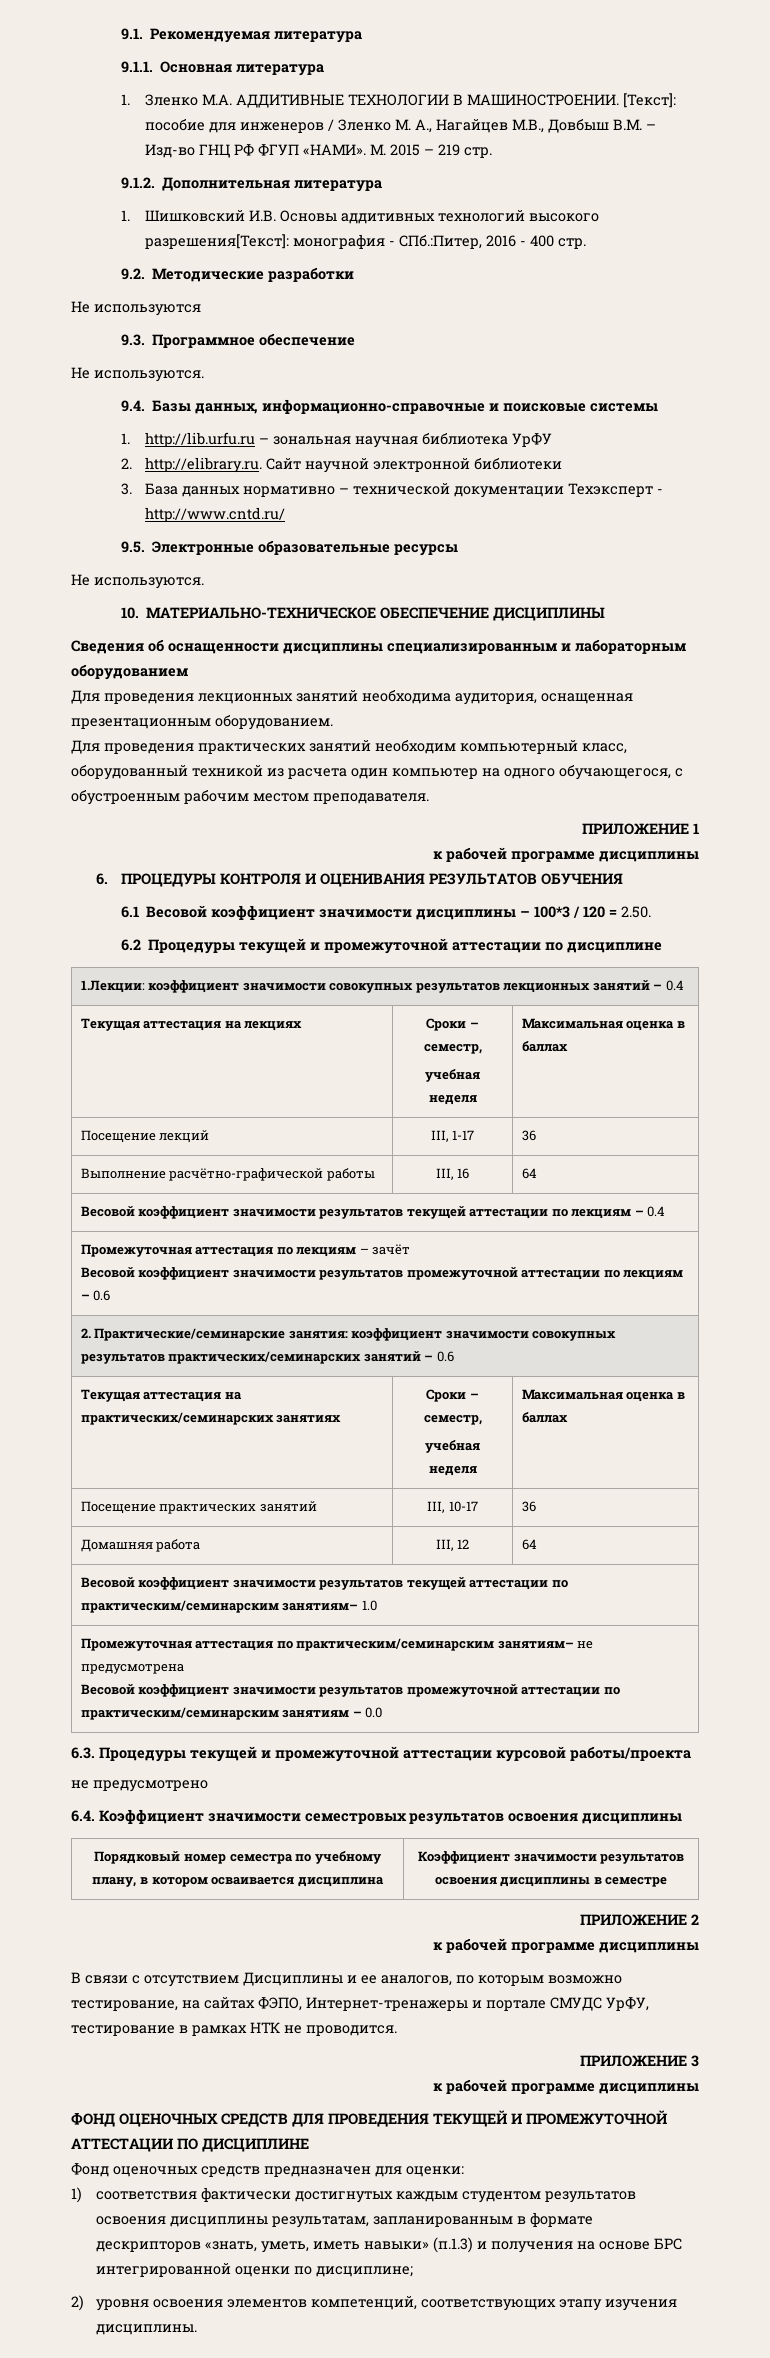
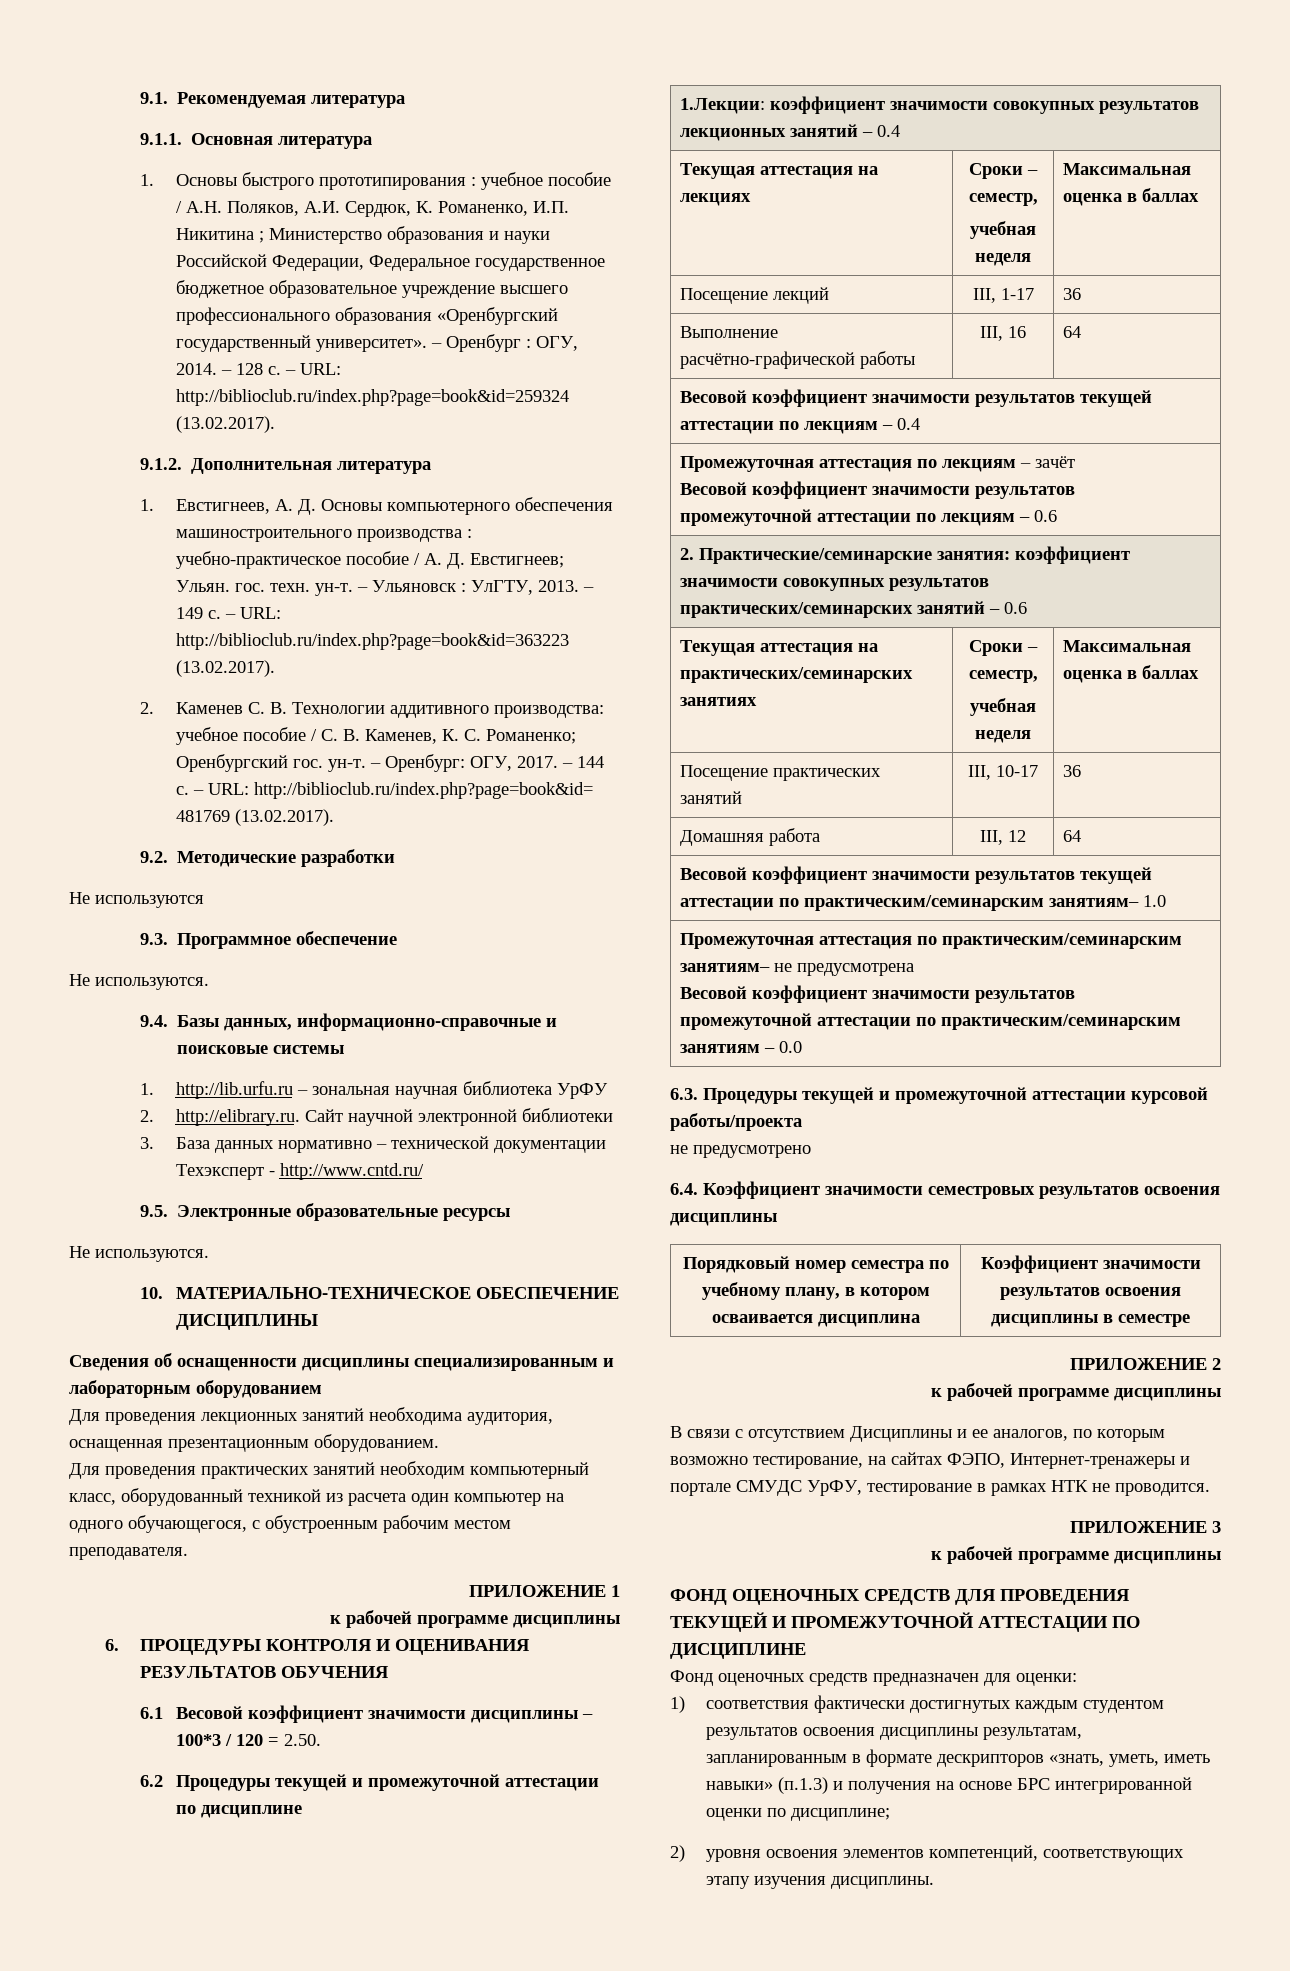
[145,93,677,108] [145,119,657,133] [145,144,493,158] [120,177,382,192] [120,210,600,224] [145,234,587,249] Зленко М.А. АДДИТИВНЫЕ ТЕХНОЛОГИИ В МАШИНОСТРОЕНИИ. [Текст]: пособие для инженеров / Зленко М. А., Нагайцев М.В., Довбыш В.М. – Изд-во ГНЦ РФ ФГУП «НАМИ». М. 2015 – 219 стр. // 9.1.2. Дополнительная литература // 1. Шишковский И.В. Основы аддитивных технологий высокого разрешения[Текст]: монография - СПб.:Питер, 2016 - 400 стр. -> [175,172,611,190] [175,201,569,217] [175,226,550,244] [175,254,605,271] [175,280,568,298] [175,307,558,325] [175,334,578,352] [175,363,341,375] [175,389,569,406] [175,416,275,433] [139,458,432,474] [139,497,613,515] [175,529,472,542] [175,551,564,569] [175,580,594,596] [175,607,281,619] [175,633,569,650] [175,660,275,677] [139,702,604,718] [175,727,576,745] [175,754,604,772] [175,782,593,799] [175,809,334,826] Основы быстрого прототипирования : учебное пособие / А.Н. Поляков, А.И. Сердюк, К. Романенко, И.П. Никитина ; Министерство образования и науки Российской Федерации, Федеральное государственное бюджетное образовательное учреждение высшего профессионального образования «Оренбургский государственный университет». – Оренбург : ОГУ, 2014. – 128 с. – URL: http://biblioclub.ru/index.php?page=book&id=259324 (13.02.2017). // 9.1.2. Дополнительная литература // 1. Евстигнеев, А. Д. Основы компьютерного обеспечения машиностроительного производства : учебно-практическое пособие / А. Д. Евстигнеев; Ульян. гос. техн. ун-т. – Ульяновск : УлГТУ, 2013. – 149 с. – URL: http://biblioclub.ru/index.php?page=book&id=363223 (13.02.2017). // 2. Каменев С. В. Технологии аддитивного производства: учебное пособие / С. В. Каменев, К. С. Романенко; Оренбургский гос. ун-т. – Оренбург: ОГУ, 2017. – 144 с. – URL: http://biblioclub.ru/index.php?page=book&id= 481769 (13.02.2017).

